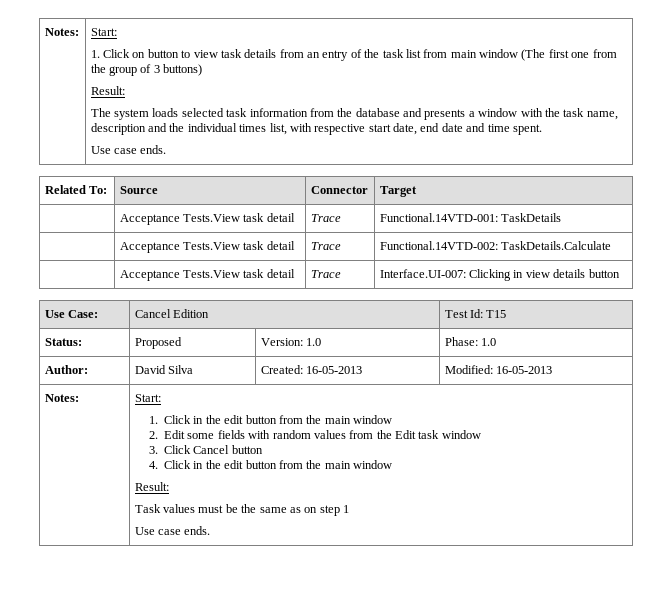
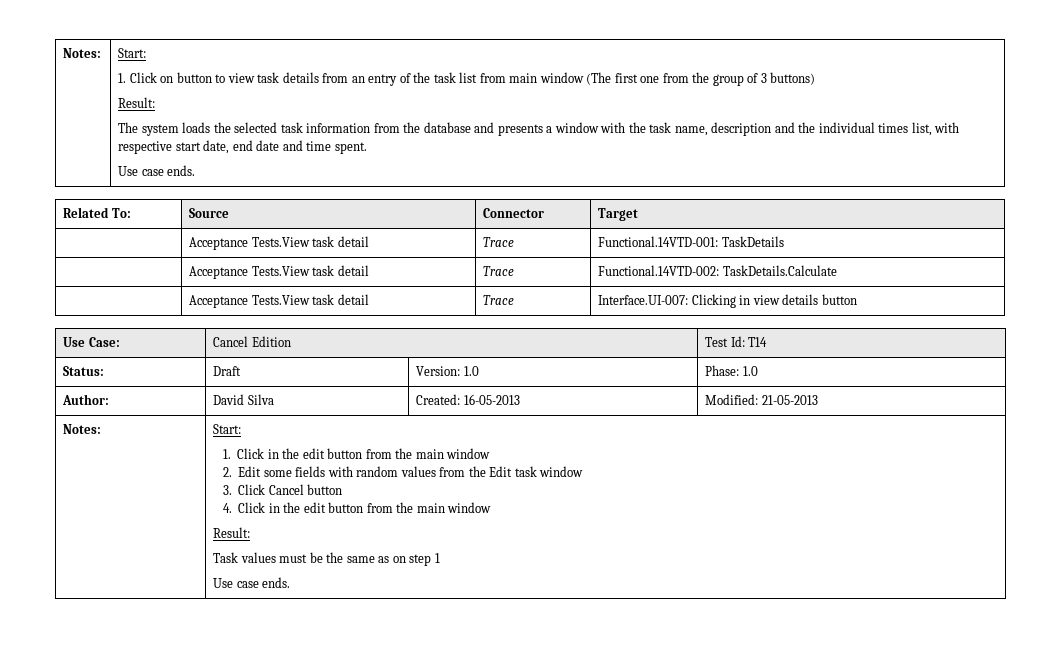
(179, 112) none -> [213,122,231,133] the
[486,310,507,318] T15 -> [748,337,768,347] T14
[134,337,182,349] Proposed -> [213,366,242,376] Draft
[496,366,553,374] 16-05-2013 -> [761,395,818,405] 21-05-2013

